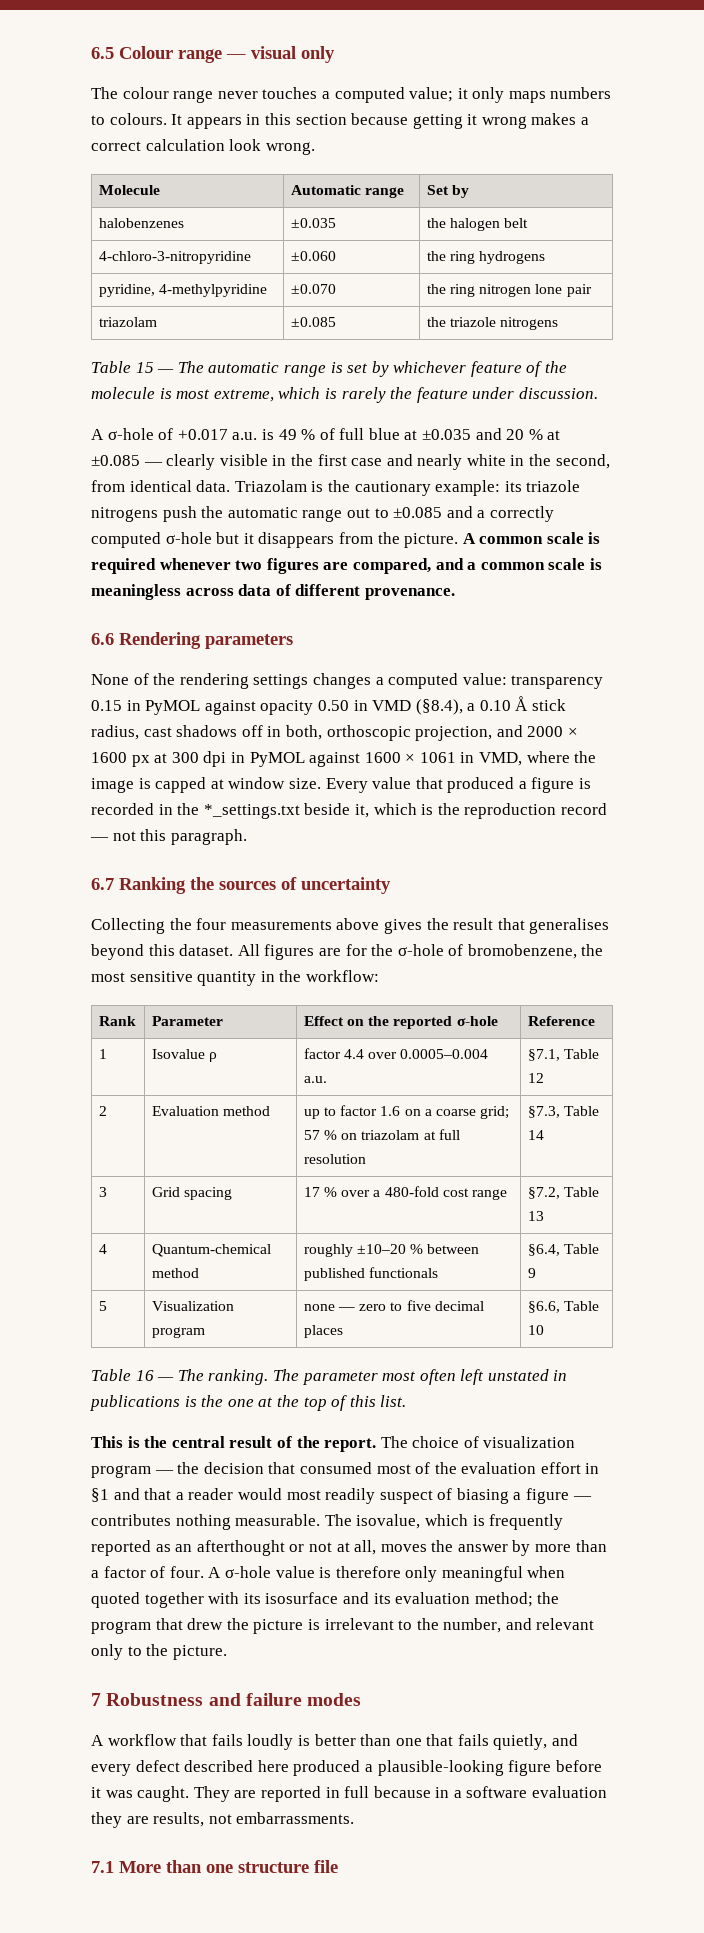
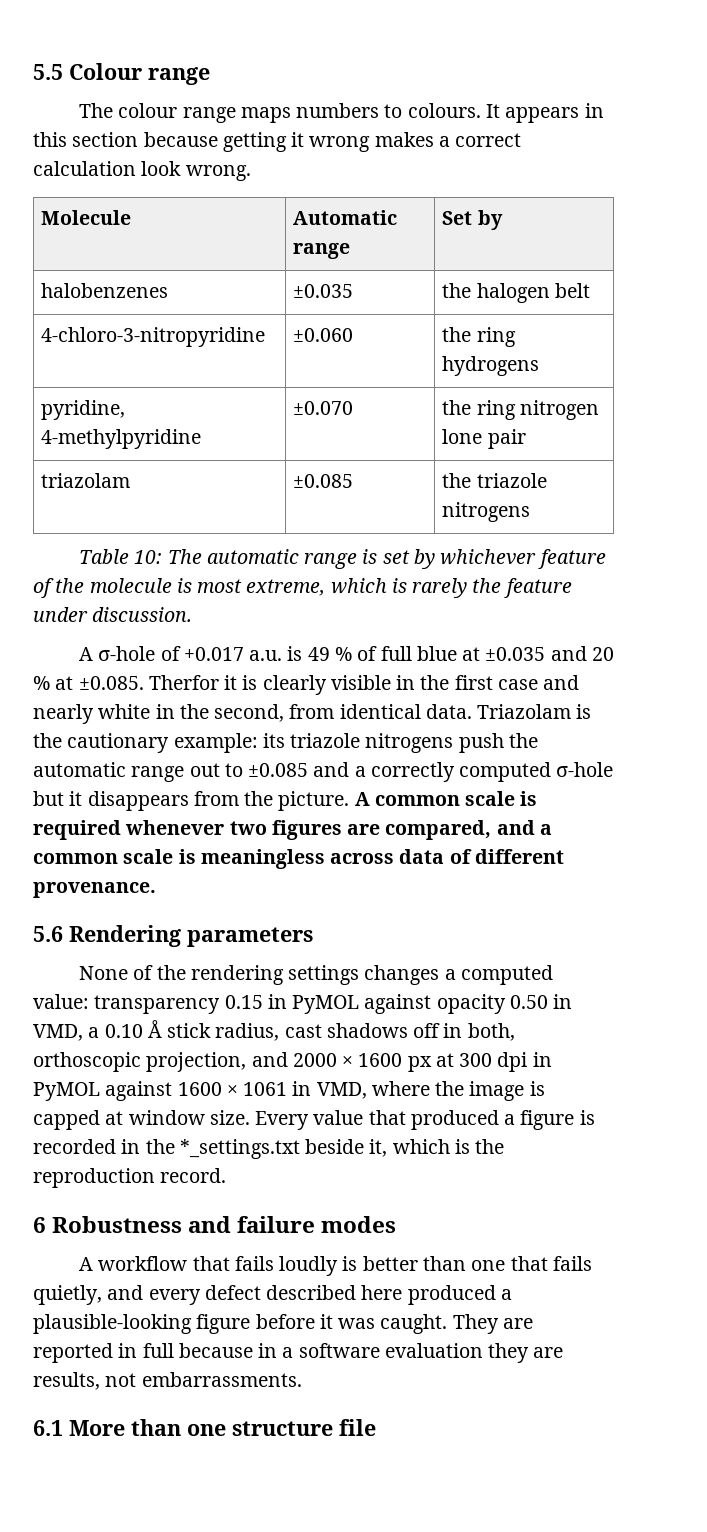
[91,47,114,59] 6.5 -> [33,64,63,80] 5.5
[226,46,335,63] — visual only -> (210, 76) none
[217,87,505,103] never touches a computed value; it only -> (236, 115) none
[135,362,175,373] 15 — -> [134,550,163,564] 10:
[91,455,163,466] ±0.085 — -> [78,675,258,690] ±0.085. Therfor it is
[91,633,114,645] 6.6 -> [33,926,63,942] 5.6
[372,699,463,715] VMD (§8.4), -> [33,1024,83,1041] VMD,
[560,803,607,815] [90,829,247,845] [91,877,391,894] [91,918,610,934] [91,944,604,960] [91,970,379,986] [98,1016,136,1026] [151,1016,223,1026] [303,1016,498,1029] [527,1016,595,1026] [98,1049,107,1059] [151,1049,218,1062] [303,1048,489,1059] [303,1076,327,1083] [527,1049,600,1061] [527,1073,544,1083] [98,1106,107,1116] [151,1106,271,1116] [303,1105,510,1119] [303,1129,460,1140] [303,1154,366,1164] [527,1106,600,1118] [527,1130,544,1140] [98,1187,107,1197] [151,1187,233,1200] [303,1186,507,1200] [527,1187,600,1199] [527,1211,544,1221] [98,1244,107,1254] [151,1244,271,1257] [151,1268,199,1278] [303,1244,480,1257] [303,1267,439,1281] [527,1244,600,1256] [527,1268,536,1278] [98,1301,107,1311] [151,1301,234,1311] [151,1327,205,1338] [303,1300,484,1311] [303,1325,343,1338] [527,1301,600,1313] [527,1325,544,1335] [91,1369,568,1385] [90,1395,407,1411] [91,1436,576,1452] [91,1462,600,1478] [91,1488,592,1504] [91,1514,564,1530] [91,1540,607,1556] [91,1566,566,1582] [91,1592,560,1608] [91,1618,595,1634] [91,1644,227,1660] [91,1693,101,1706] record — not this paragraph. // 6.7 Ranking the sources of uncertainty // Collecting the four measurements above gives the result that generalises beyond this dataset. All figures are for the σ-hole of bromobenzene, the most sensitive quantity in the workflow: // Rank | Parameter | Effect on the reported σ-hole | Reference // 1 | Isovalue ρ | factor 4.4 over 0.0005–0.004 a.u. | §7.1, Table 12 // 2 | Evaluation method | up to factor 1.6 on a coarse grid; 57 % on triazolam at full resolution | §7.3, Table 14 // 3 | Grid spacing | 17 % over a 480-fold cost range | §7.2, Table 13 // 4 | Quantum-chemical method | roughly ±10–20 % between published functionals | §6.4, Table 9 // 5 | Visualization program | none — zero to five decimal places | §6.6, Table 10 // Table 16 — The ranking. The parameter most often left unstated in publications is the one at the top of this list. // This is the central result of the report. The choice of visualization program — the decision that consumed most of the evaluation effort in §1 and that a reader would most readily suspect of biasing a figure — contributes nothing measurable. The isovalue, which is frequently reported as an afterthought or not at all, moves the answer by more than a factor of four. A σ-hole value is therefore only meaningful when quoted together with its isosurface and its evaluation method; the program that drew the picture is irrelevant to the number, and relevant only to the picture. // 7 -> [160,1168,227,1183] [33,1217,46,1233] record. // 6
[91,1861,114,1873] 7.1 -> [33,1420,63,1436] 6.1

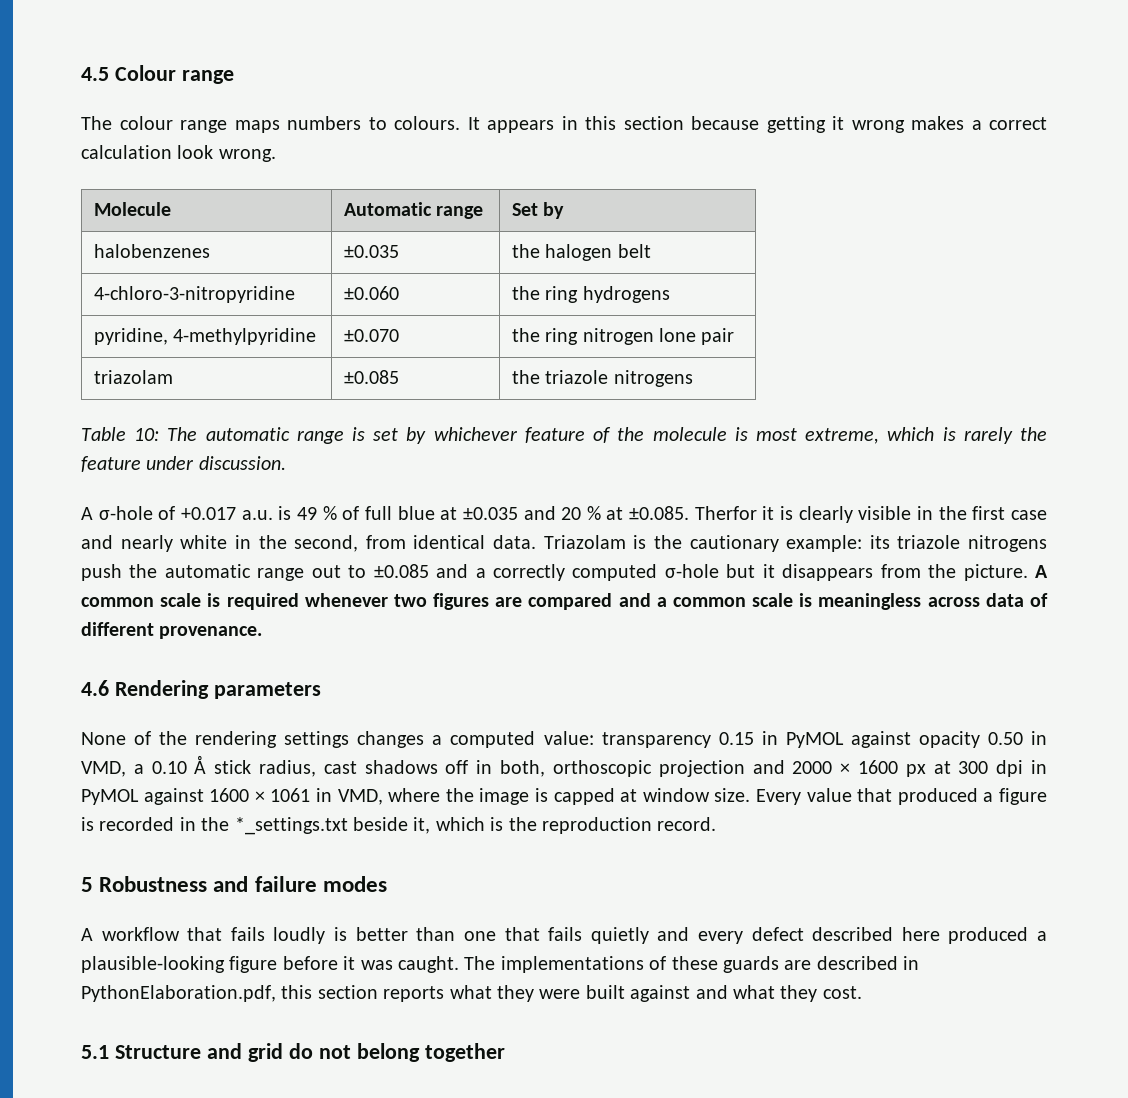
[33,64,63,80] 5.5 -> [81,67,109,81] 4.5
[385,820,492,840] compared, -> [528,593,613,610] compared
[33,926,63,942] 5.6 -> [81,680,109,696] 4.6
[146,1052,247,1072] projection, -> [658,760,745,777] projection
[33,1217,46,1233] 6 -> [81,877,93,892] 5
[33,1285,102,1305] quietly, -> [590,927,649,944] quietly
[452,1314,533,1334] [33,1343,564,1363] [33,1372,302,1390] [33,1419,376,1436] They are reported in full because in a software evaluation they are results, not embarrassments. // 6.1 More than one structure file -> [464,956,920,973] [81,985,862,1002] [81,1043,505,1062] The implementations of these guards are described in PythonElaboration.pdf, this section reports what they were built against and what they cost. // 5.1 Structure and grid do not belong together

